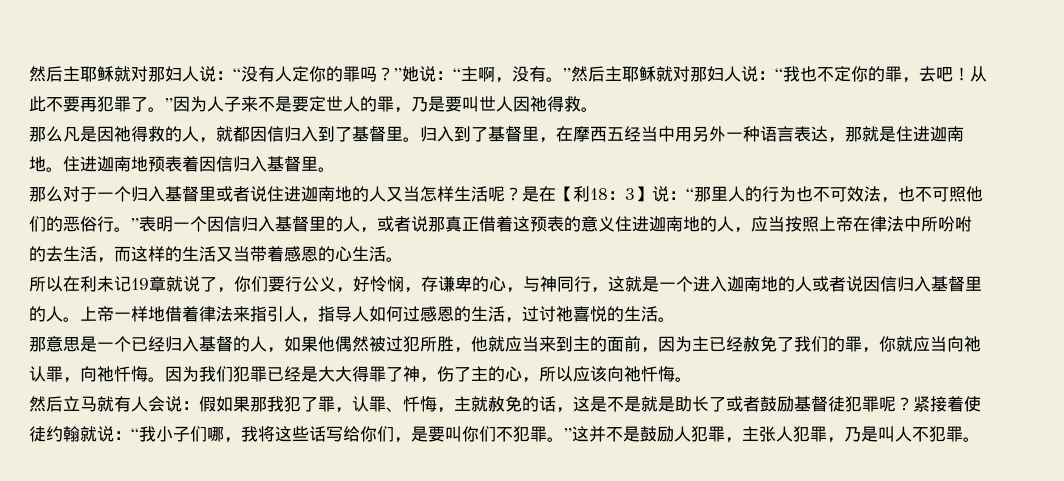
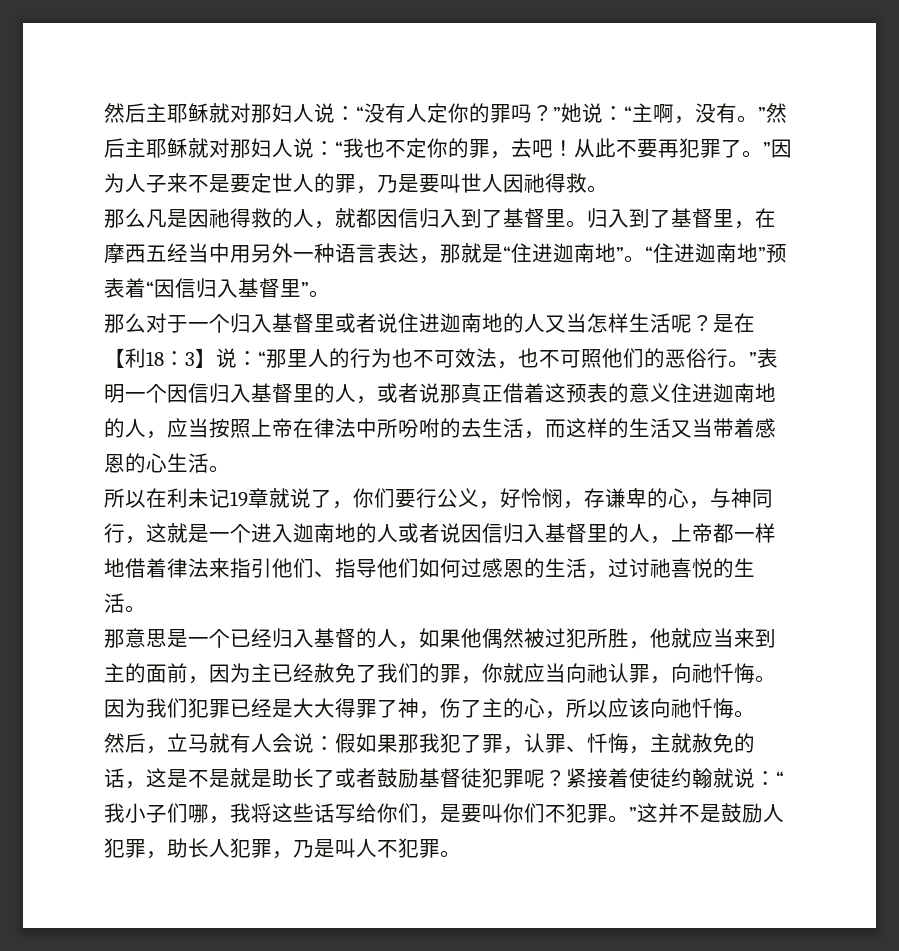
[896,126,964,142] [29,156,318,172] 住进迦南地。住进迦南地预表着因信归入基督里 -> [503,243,787,263] [104,278,309,298] “住进迦南地”。“住进迦南地”预表着“因信归入基督里”
[63,306,114,322] 。上帝 -> [650,523,734,544] ，上帝都
[284,306,369,323] 人，指导人 -> [272,558,419,578] 他们、指导他们
(63, 404) none -> [146,746,167,754] ，
[742,426,776,442] 主张 -> [167,838,209,858] 助长

